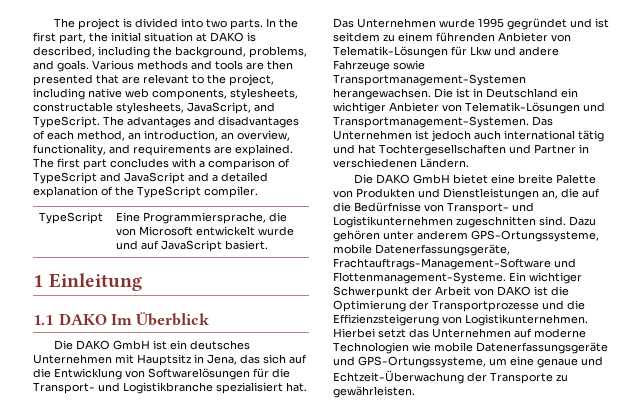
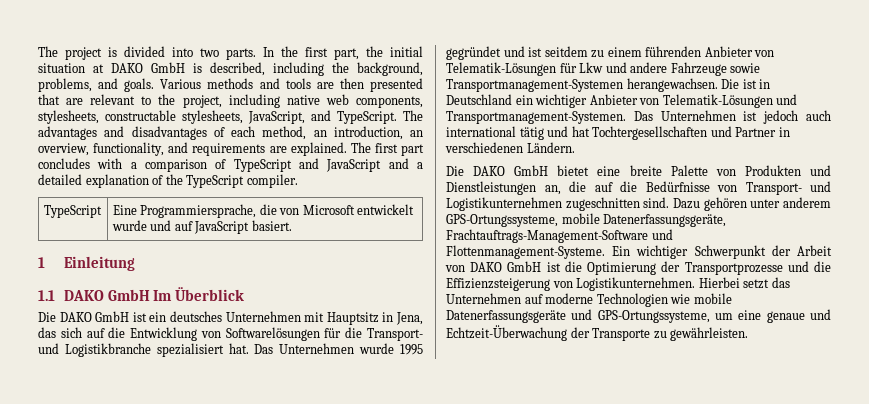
(244, 37) none -> [151,62,185,73] GmbH
(107, 319) none -> [107,289,150,301] GmbH
(531, 291) none -> [507,261,542,272] GmbH

